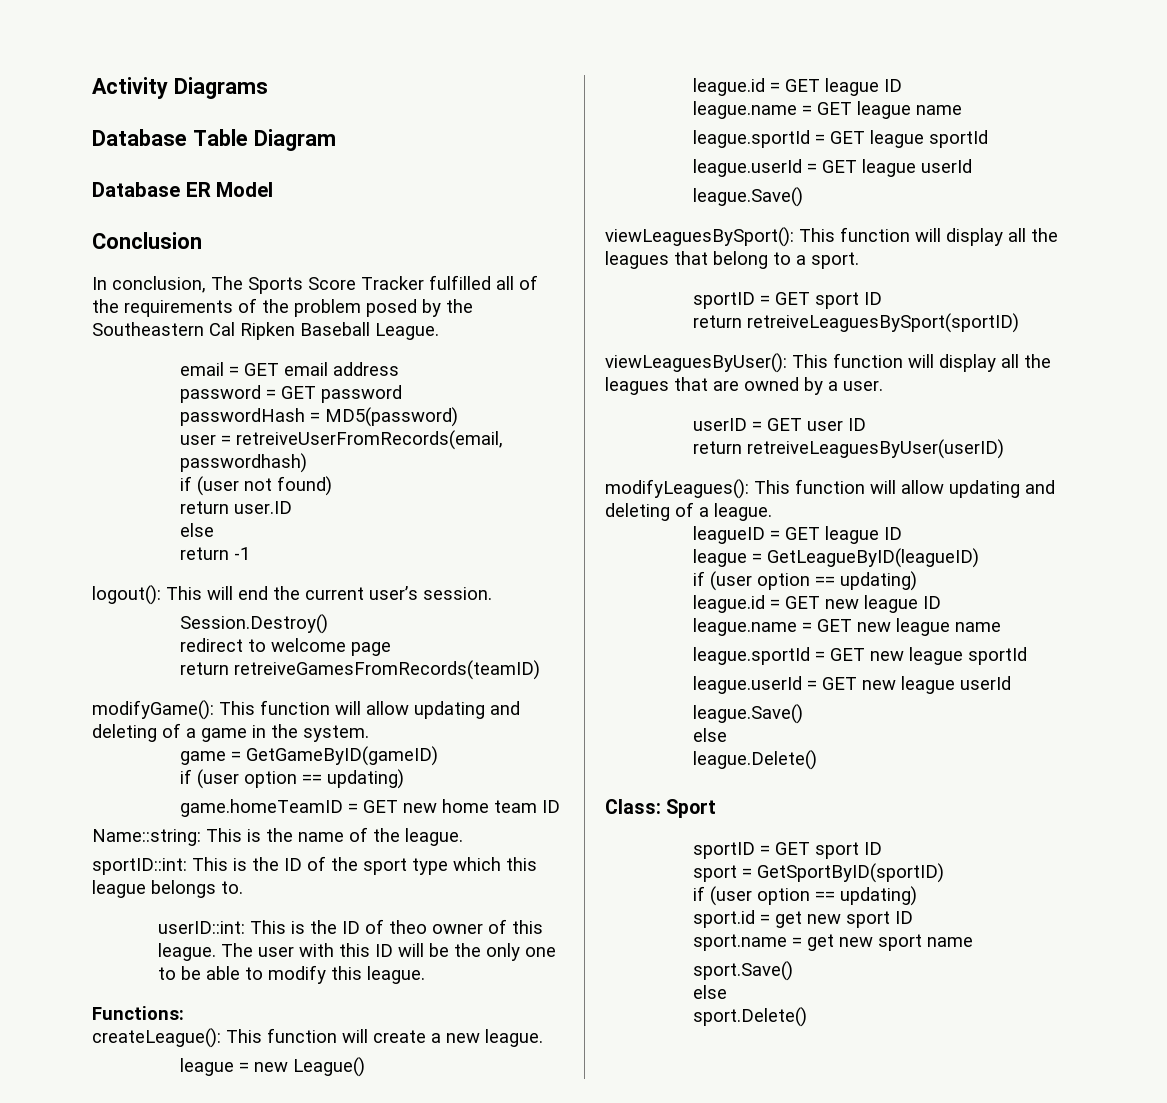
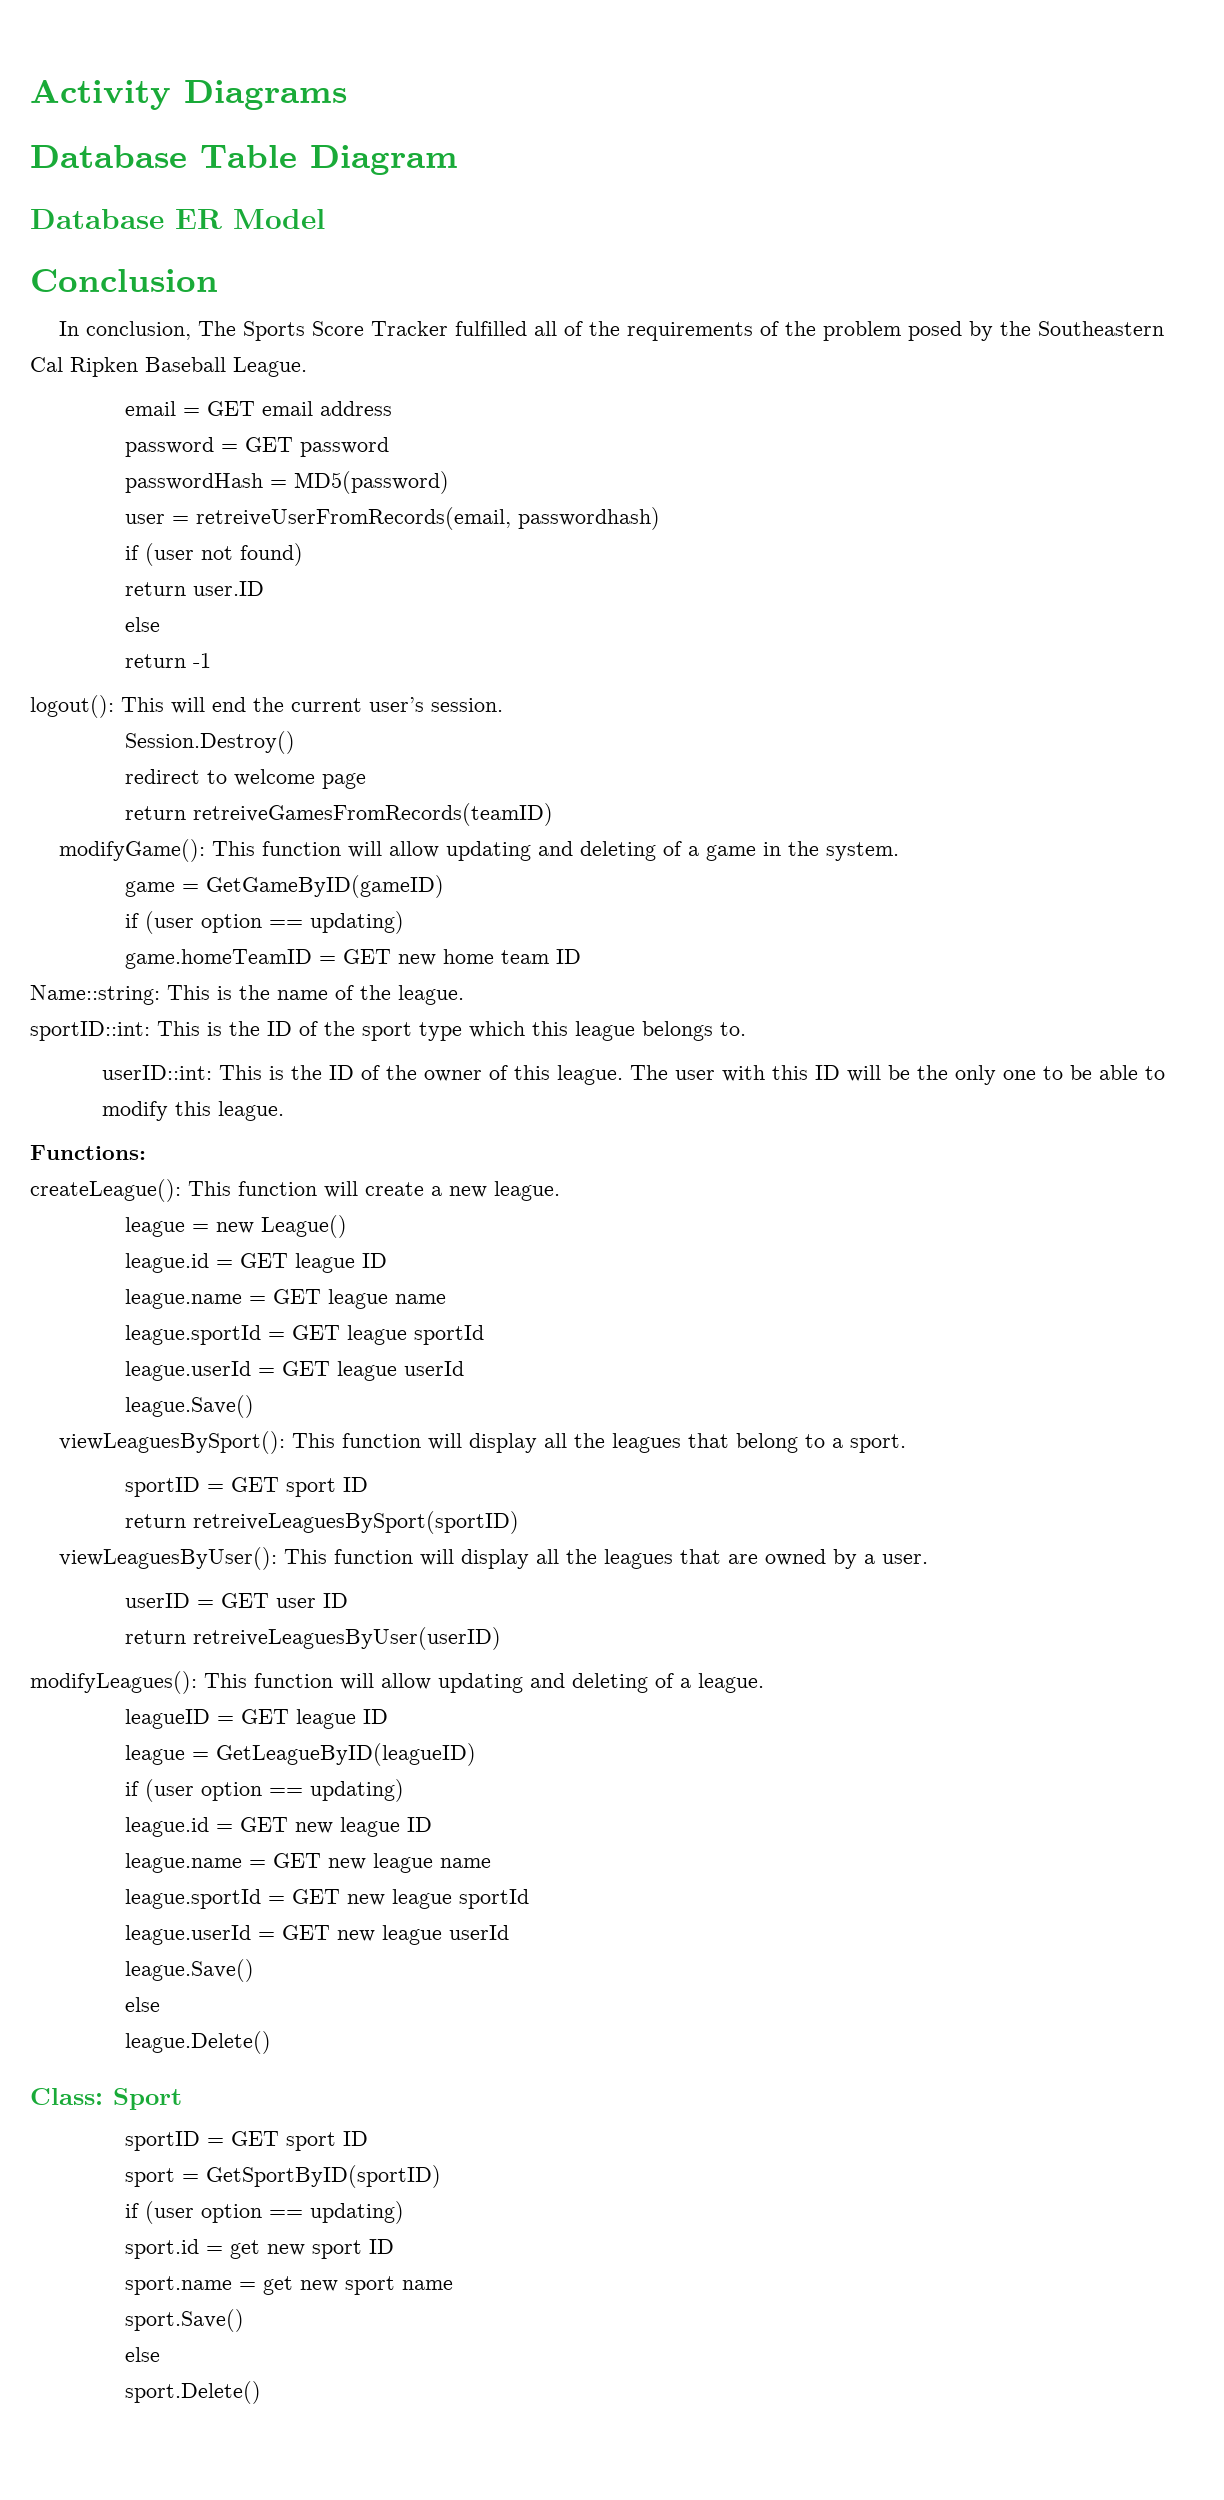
[389,920,428,934] theo -> [385,1065,417,1080] the

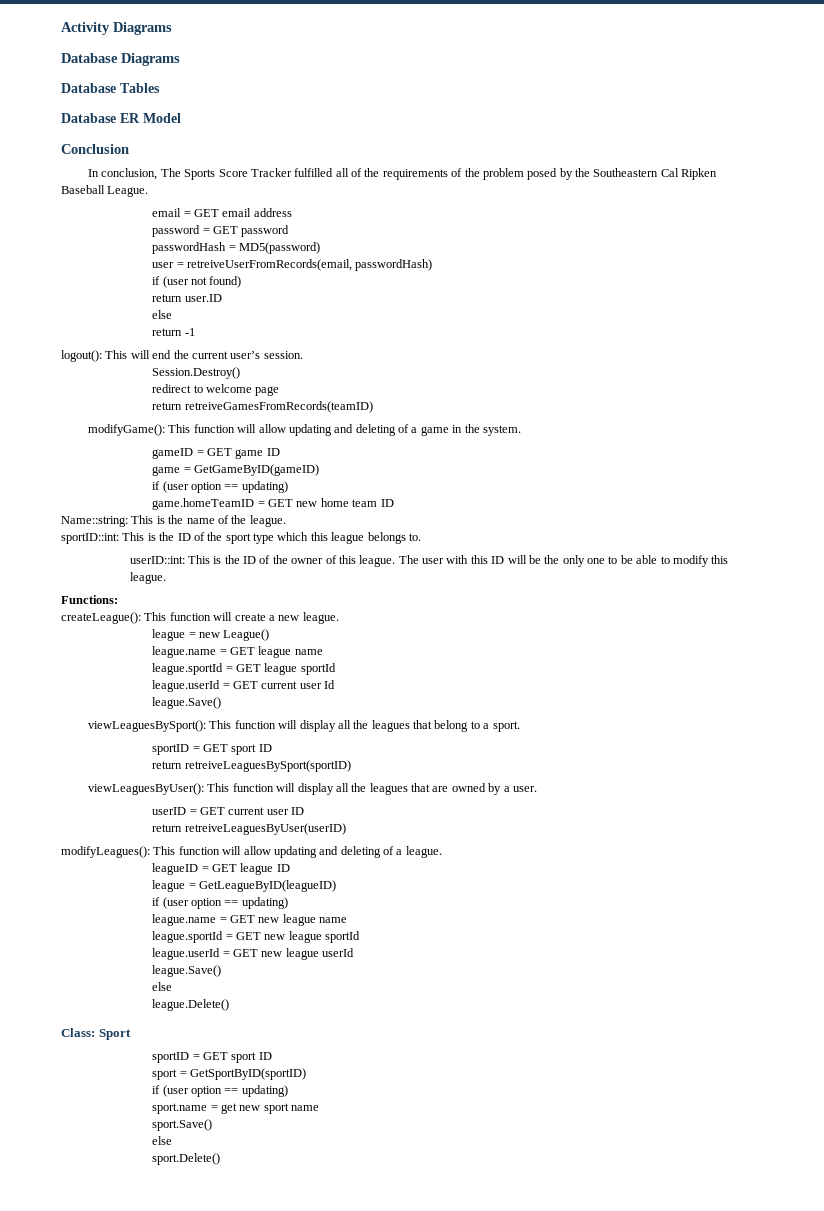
[200,145,458,175] Table Diagram -> [121,53,180,66] [61,83,160,93] Diagrams // Database Tables
[518,507,661,530] passwordhash) -> [355,259,433,271] passwordHash)
(900, 851) none -> [152,448,280,459] // gameID = GET game ID
[125,1253,388,1273] // league.id = GET league ID -> (270, 635) none
[337,1361,465,1381] league userId -> [261,680,336,689] current user Id
(270, 1600) none -> [228,807,265,815] current
[125,1817,433,1837] // league.id = GET new league ID -> (288, 903) none
[125,2239,395,2259] // sport.id = get new sport ID -> (288, 1091) none

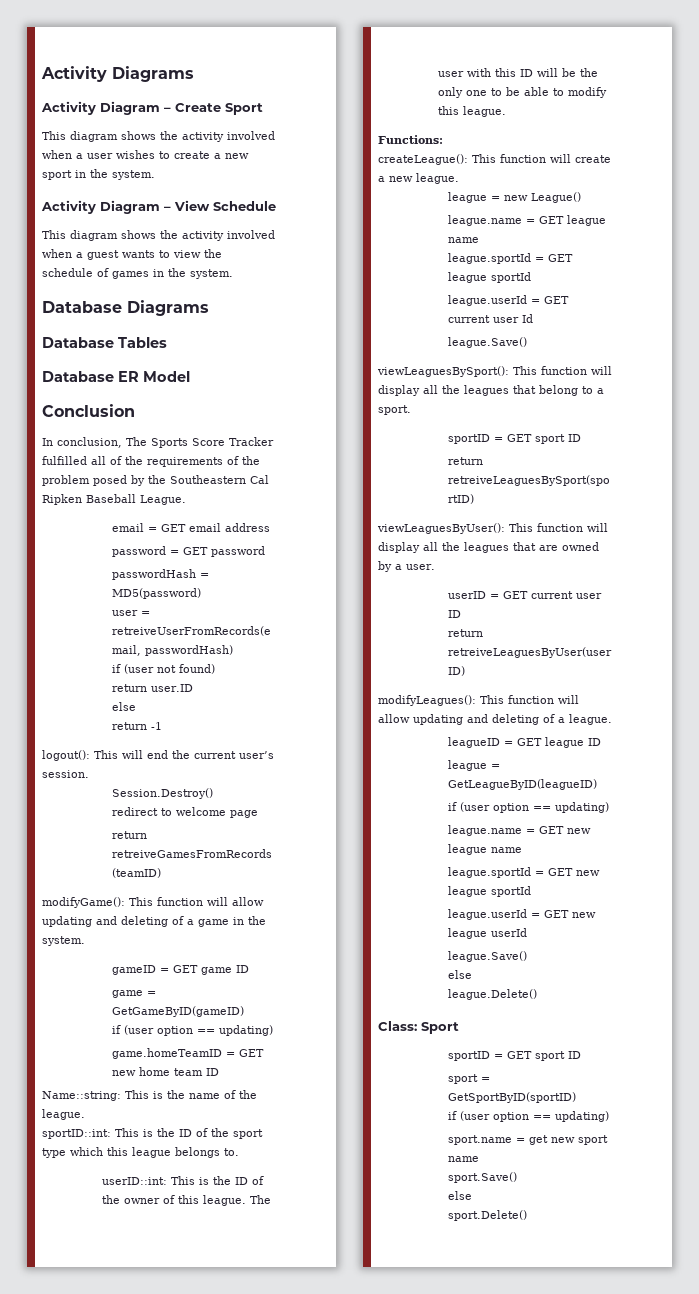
(172, 28) none -> [41,101,263,115] [42,131,275,142] [42,150,249,159] [42,169,155,180] [41,200,276,214] [42,230,275,241] [42,249,222,260] [42,268,233,279] // Activity Diagram – Create Sport // This diagram shows the activity involved when a user wishes to create a new sport in the system. // Activity Diagram – View Schedule // This diagram shows the activity involved when a guest wants to view the schedule of games in the system.

